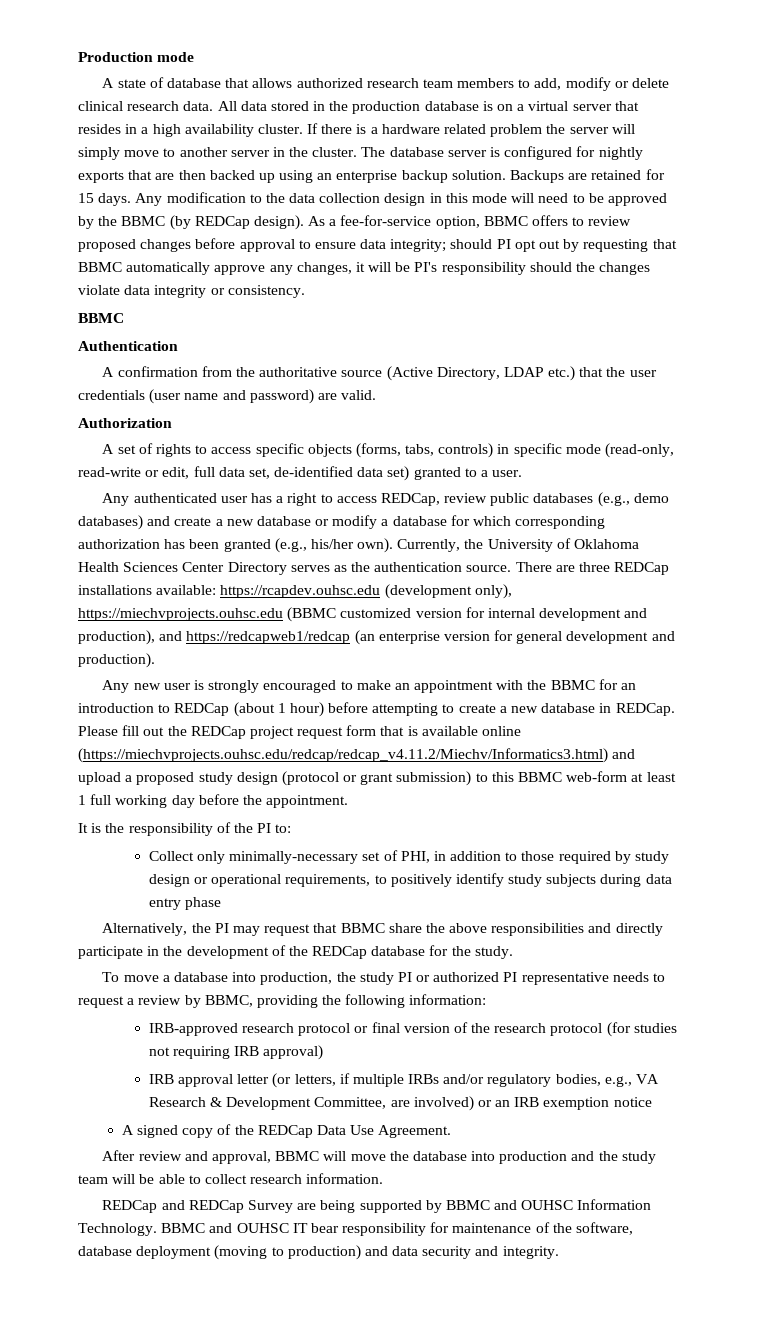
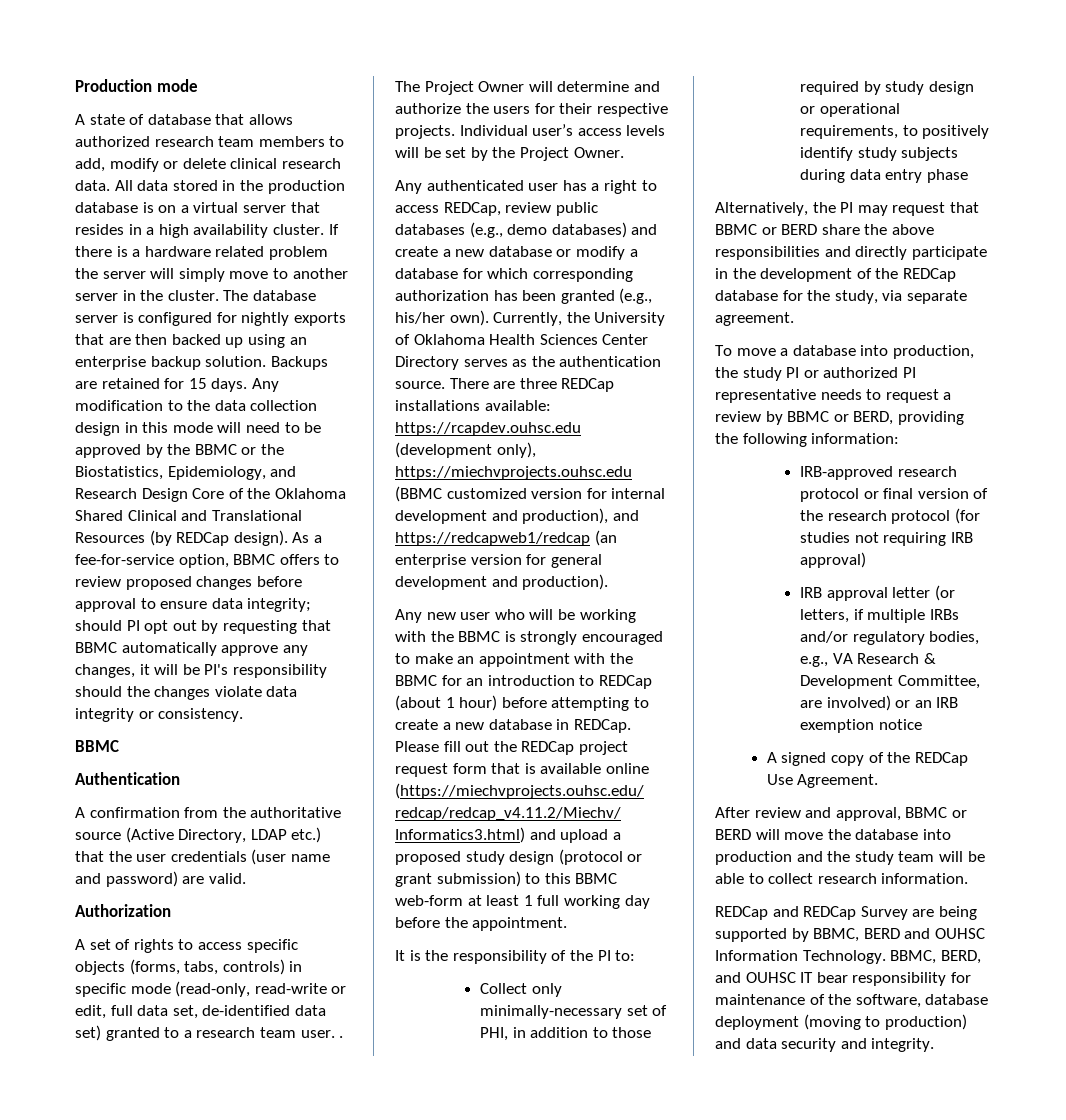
(166, 221) none -> [241,444,284,455] [75,466,297,480] [75,488,346,502] [75,510,302,521] [75,532,145,543] or the Biostatistics, Epidemiology, and Research Design Core of the Oklahoma Shared Clinical and Translational Resources
(489, 473) none -> [196,1027,296,1038] research team
(523, 473) none -> [339,1036,344,1038] [395,81,660,95] [395,103,668,117] [395,124,666,139] [395,147,624,161] . The Project Owner will determine and authorize the users for their respective projects. Individual user’s access levels will be set by the Project Owner.
(191, 686) none -> [494,609,636,623] [395,631,501,642] who will be working with the BBMC
(385, 928) none -> [761,224,818,235] or BERD
[474,946,513,959] study. -> [834,290,967,304] [715,312,794,326] study, via separate agreement.
[204,995,253,1007] BBMC, -> [787,411,894,425] BBMC or BERD,
[317,1125,347,1135] Data -> (968, 759) none
(320, 1156) none -> [951,810,967,818] [715,829,751,840] or BERD
[445,1200,490,1210] BBMC -> [813,928,900,942] BBMC, BERD
[161,1223,206,1233] BBMC -> [890,950,981,964] BBMC, BERD,

